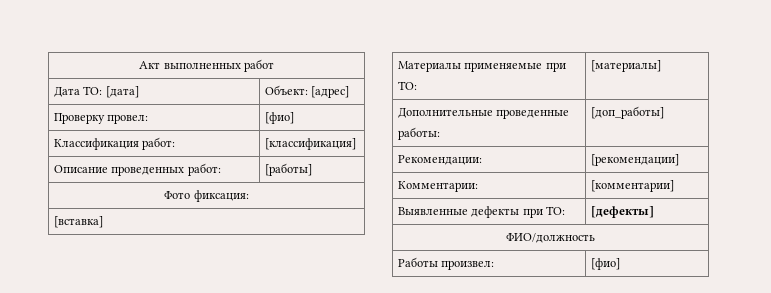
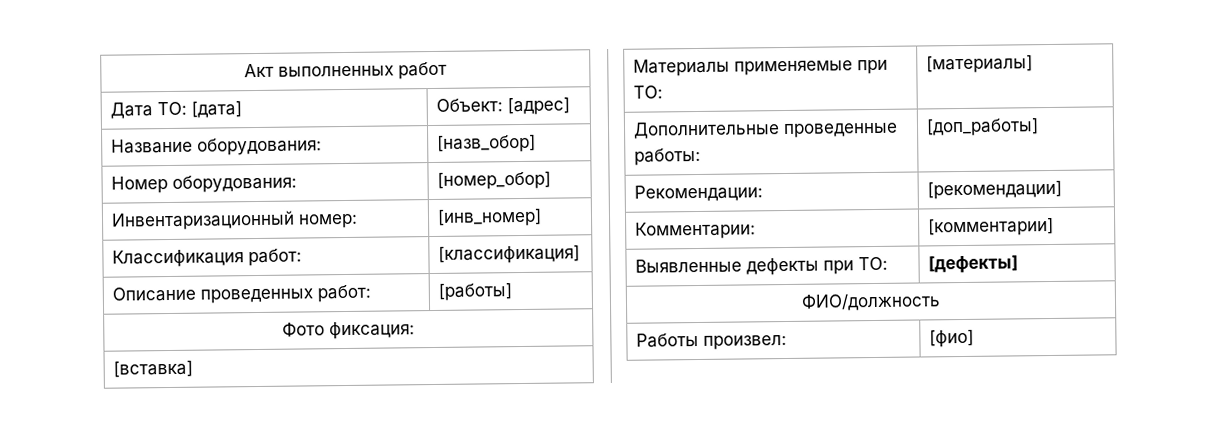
[54,113,149,124] [265,112,295,124] Проверку провел: | [фио] -> [111,137,323,156] [437,134,537,153] [111,174,298,194] [437,171,552,190] [111,210,359,231] [437,208,543,227] Название оборудования: | [назв_обор] // Номер оборудования: | [номер_обор] // Инвентаризационный номер: | [инв_номер]

